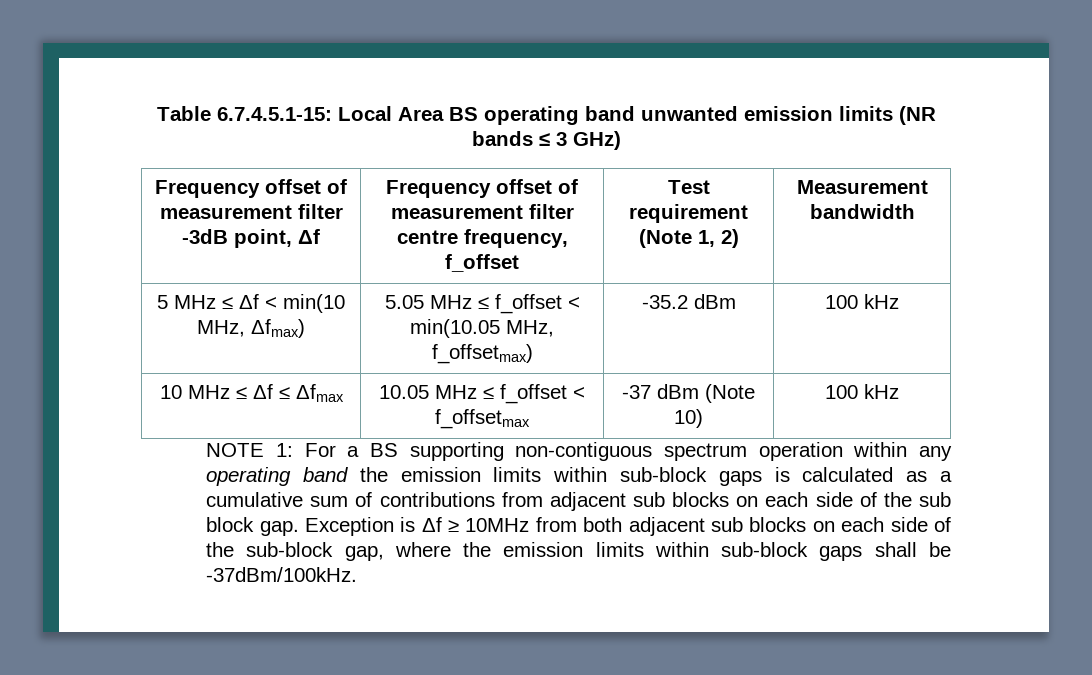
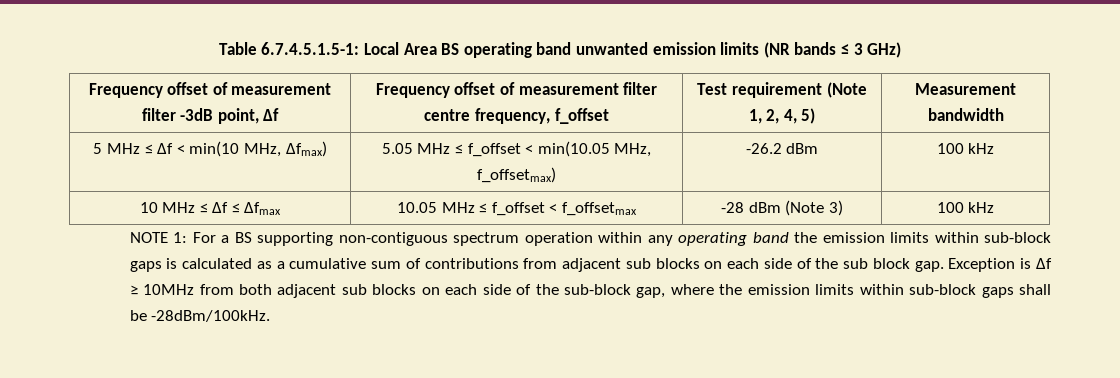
[216,107,332,121] 6.7.4.5.1-15: -> [261,42,360,55] 6.7.4.5.1.5-1:
[720,229,739,248] 2) -> [766,108,816,124] 2, 4, 5)
[641,295,688,309] -35.2 -> [745,143,782,154] -26.2
[622,385,651,399] -37 -> [721,202,745,213] -28
[674,409,703,428] 10) -> [828,200,843,216] 3)
[206,567,358,582] -37dBm/100kHz. -> [151,310,271,322] -28dBm/100kHz.

